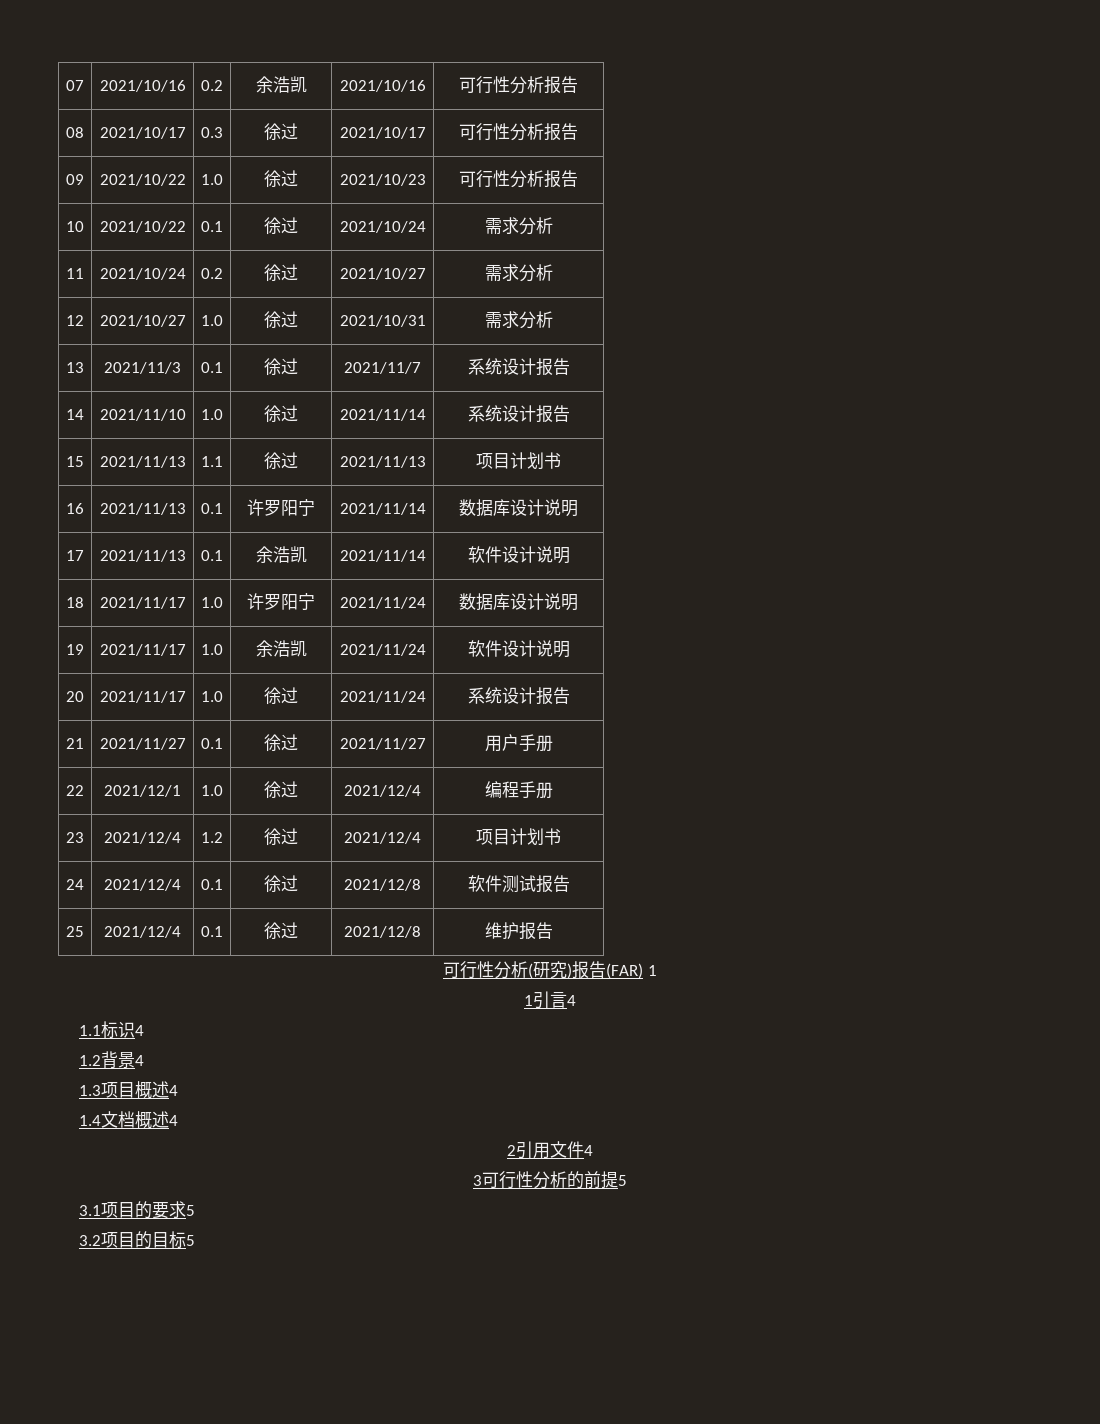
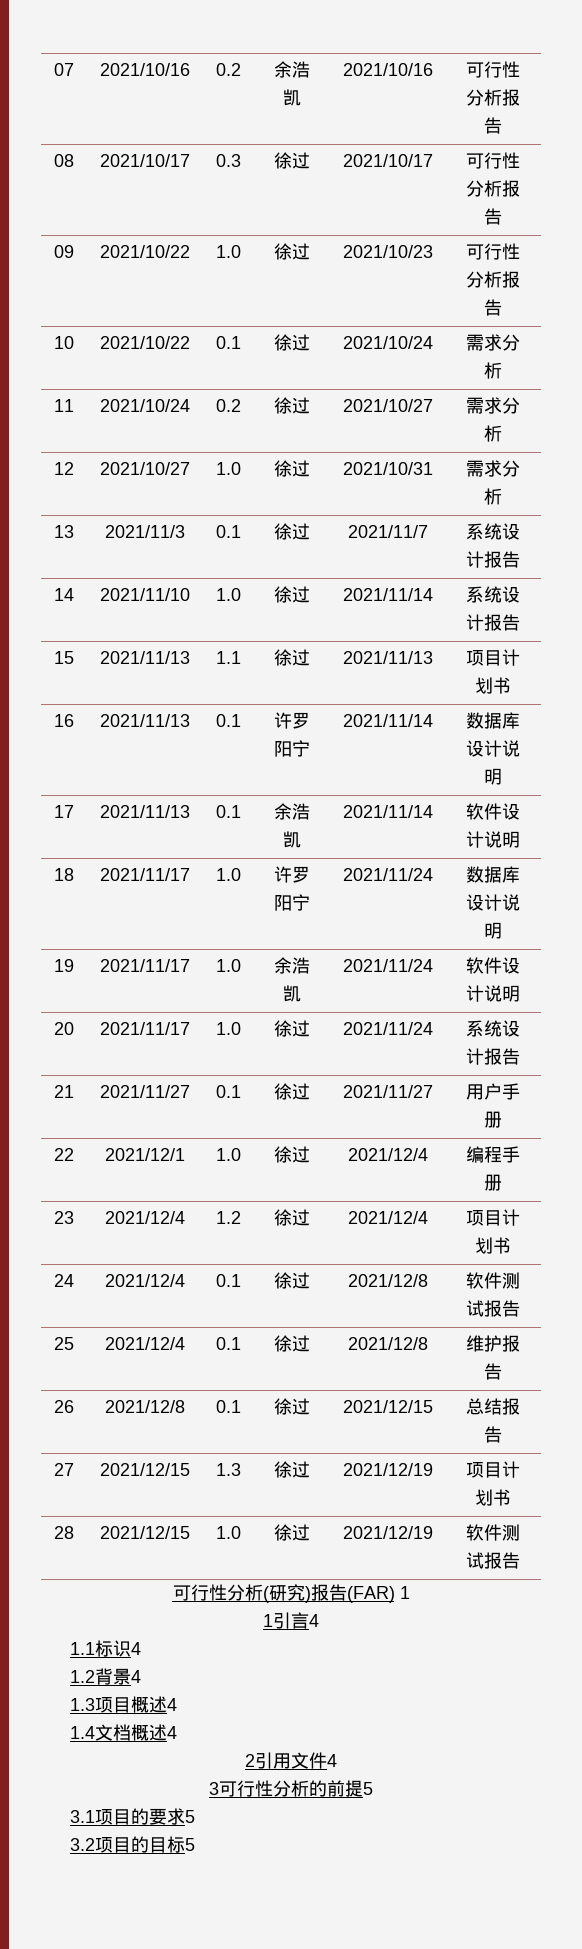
(553, 930) none -> [54,1400,74,1413] [104,1400,185,1413] [215,1400,241,1413] [273,1398,310,1415] [342,1400,433,1413] [466,1398,520,1415] [484,1426,502,1443] [54,1463,74,1476] [99,1463,190,1476] [215,1463,241,1476] [273,1461,310,1478] [342,1463,433,1476] [466,1461,520,1478] [475,1489,511,1506] [54,1526,74,1539] [99,1526,190,1539] [215,1526,241,1539] [273,1524,310,1541] [342,1526,433,1539] [466,1524,520,1541] [466,1552,520,1569] // 26 | 2021/12/8 | 0.1 | 徐过 | 2021/12/15 | 总结报告 // 27 | 2021/12/15 | 1.3 | 徐过 | 2021/12/19 | 项目计划书 // 28 | 2021/12/15 | 1.0 | 徐过 | 2021/12/19 | 软件测试报告

